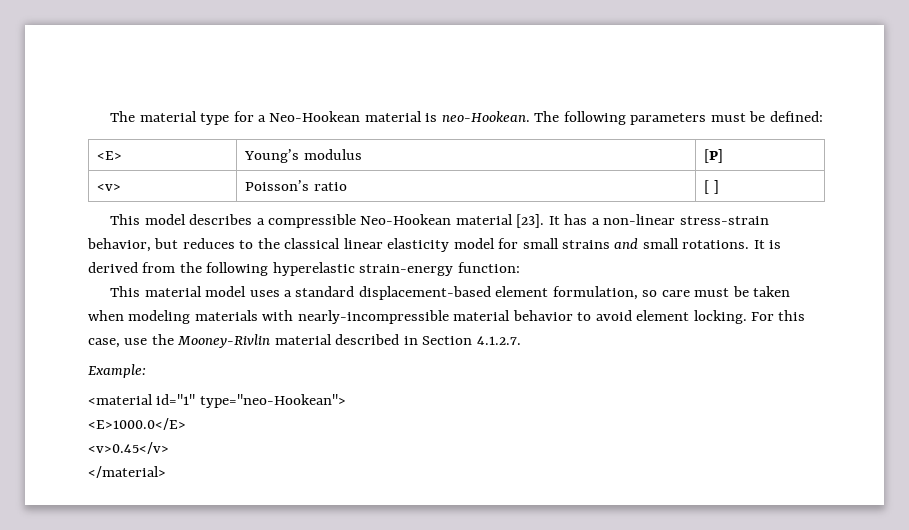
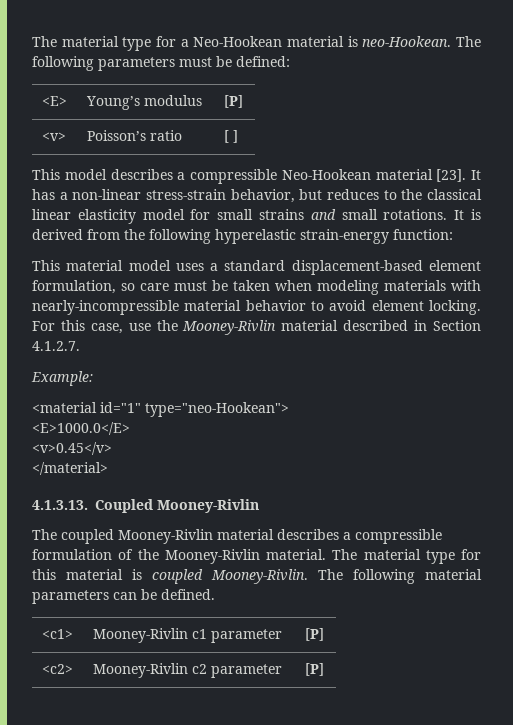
(166, 472) none -> [32,499,259,513] [32,529,442,544] [32,549,481,564] [32,569,482,584] [32,589,215,604] [41,629,73,639] [92,628,282,643] [304,628,324,641] [41,664,73,674] [92,663,282,678] [304,663,324,676] // 4.1.3.13. Coupled Mooney-Rivlin // The coupled Mooney-Rivlin material describes a compressible formulation of the Mooney-Rivlin material. The material type for this material is coupled Mooney-Rivlin. The following material parameters can be defined. // <c1> | Mooney-Rivlin c1 parameter | [P] // <c2> | Mooney-Rivlin c2 parameter | [P]

